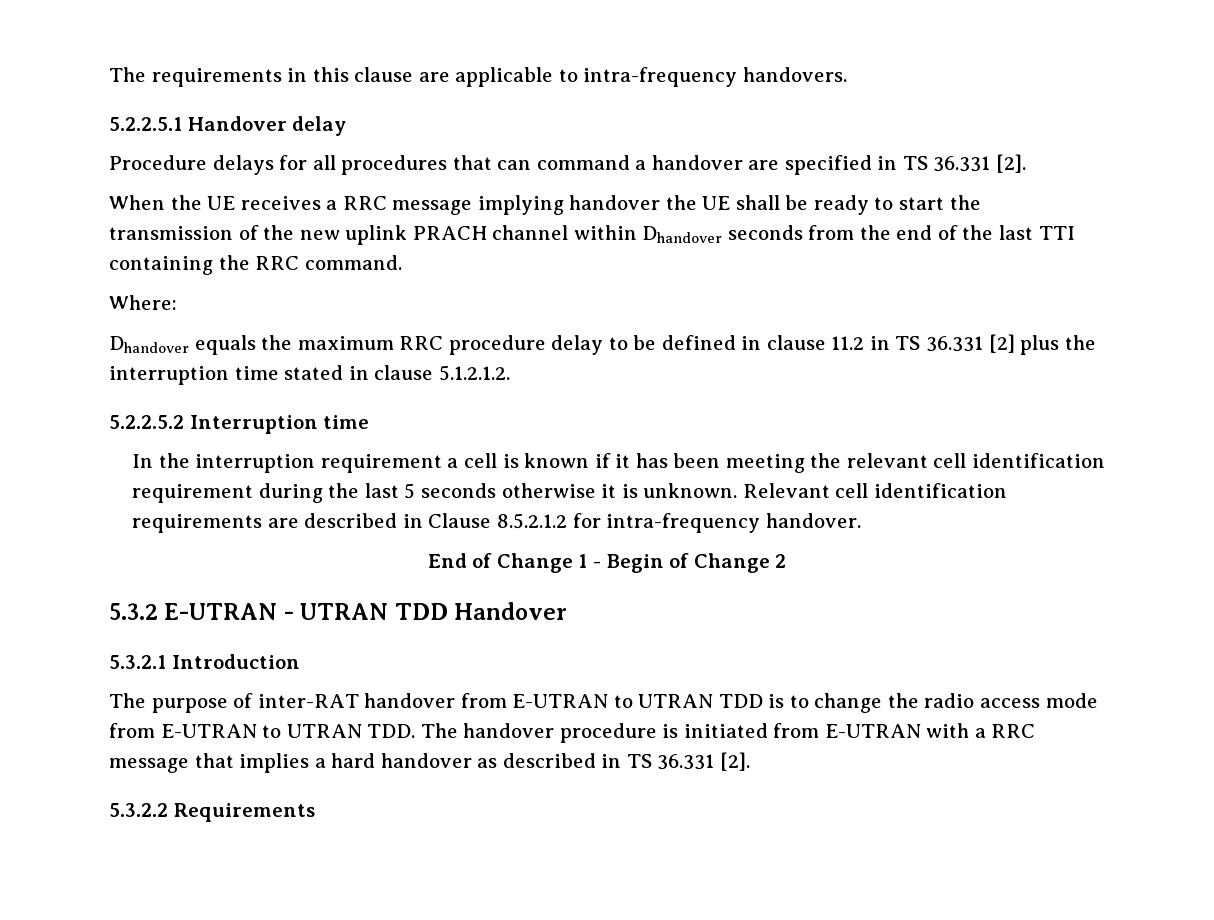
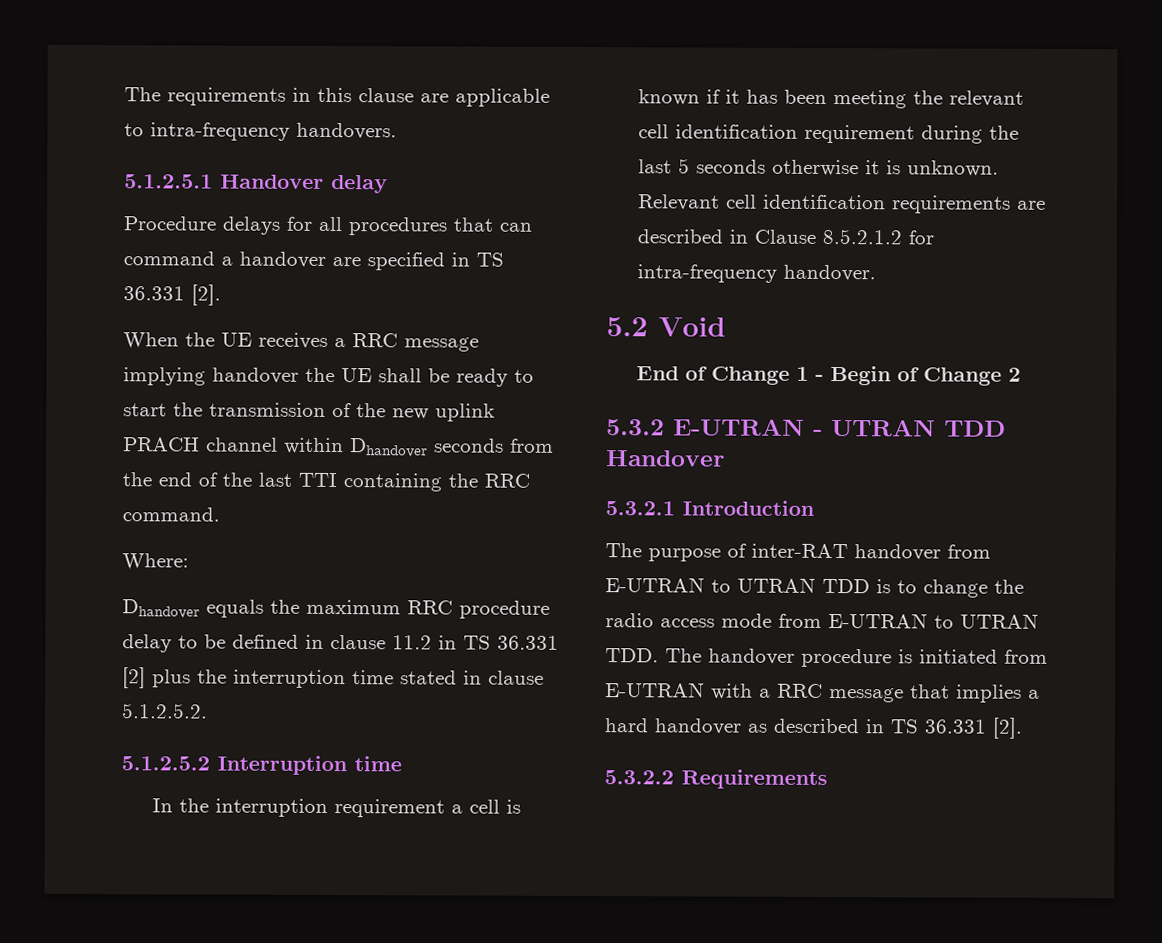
[109,117,182,131] 5.2.2.5.1 -> [124,174,213,189] 5.1.2.5.1
[438,365,510,381] [109,415,184,429] 5.1.2.1.2. // 5.2.2.5.2 -> [122,703,208,719] [121,756,210,771] 5.1.2.5.2. // 5.1.2.5.2
(861, 520) none -> [606,317,726,337] // 5.2 Void

